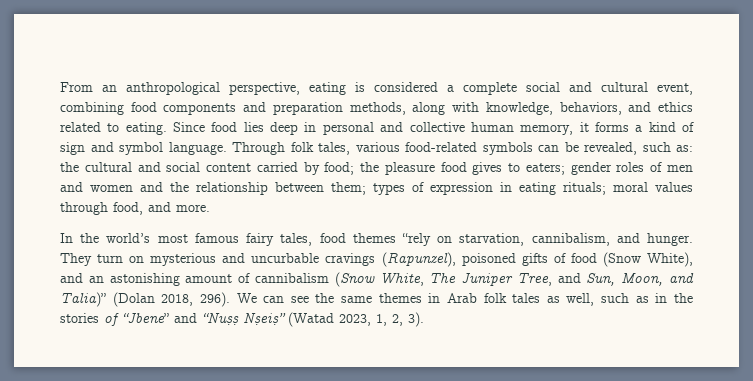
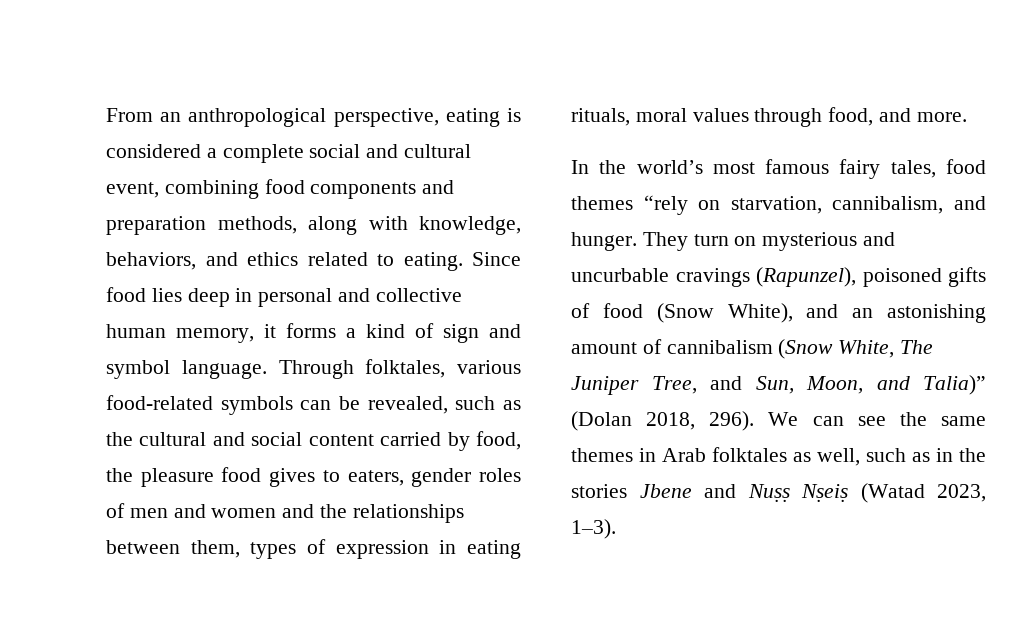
[290,142,350,155] folk tales, -> [365,359,446,378] folktales,
[676,145,693,152] as: -> [503,400,521,410] as
[324,162,355,175] food; -> [476,431,521,450] food,
[525,163,565,175] eaters; -> [347,470,404,486] eaters,
[196,182,366,195] relationship between them; -> [352,504,464,523] [106,540,240,558] relationships between them,
[563,182,606,195] rituals; -> [571,108,630,126] rituals,
[483,293,541,303] folk tales -> [712,447,787,462] folktales
[104,312,424,327] of “Jbene” and “Nuṣṣ Nṣeiṣ” (Watad 2023, 1, 2, 3). -> [639,483,986,503] [571,519,616,539] Jbene and Nuṣṣ Nṣeiṣ (Watad 2023, 1–3).

